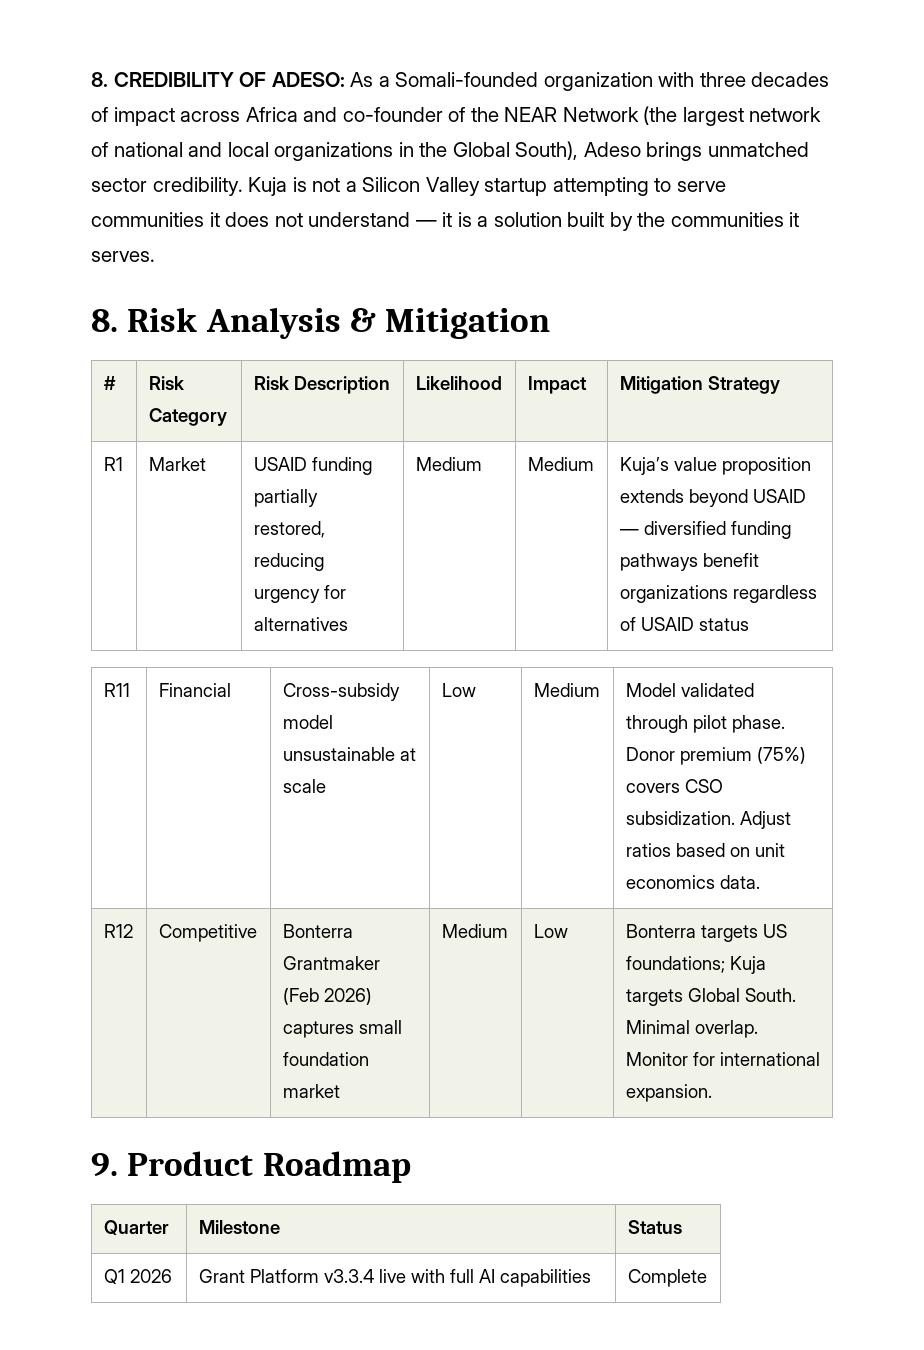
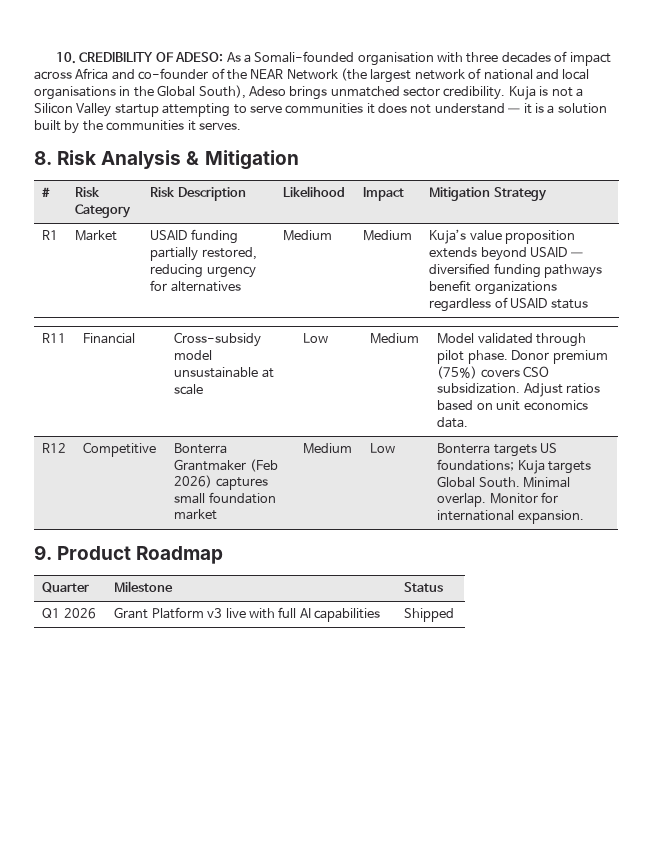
[91,72,108,87] 8. -> [56,52,77,64] 10.
[543,72,653,91] organization -> [357,52,434,66] organisation
[274,142,394,161] organizations -> [34,86,116,100] organisations
[323,1269,374,1283] v3.3.4 -> [207,608,223,618] v3
[627,1269,707,1287] Complete -> [404,608,455,622] Shipped

